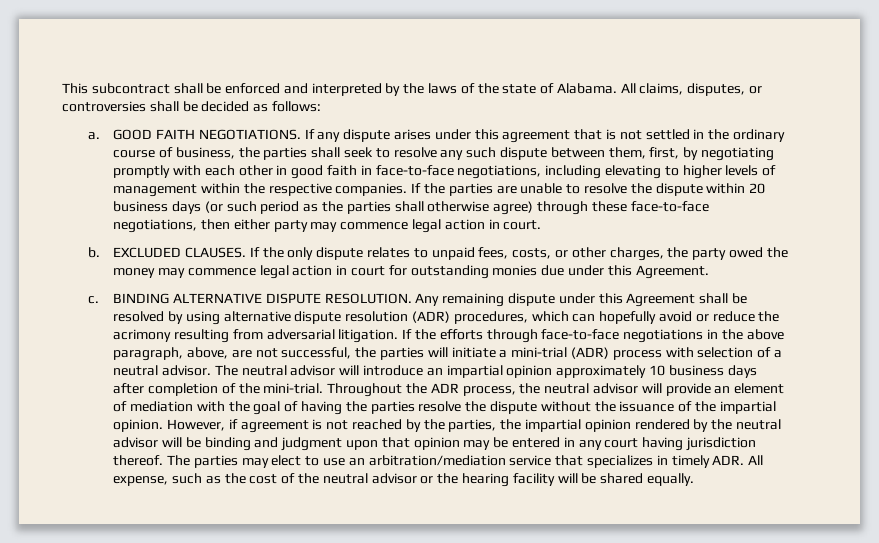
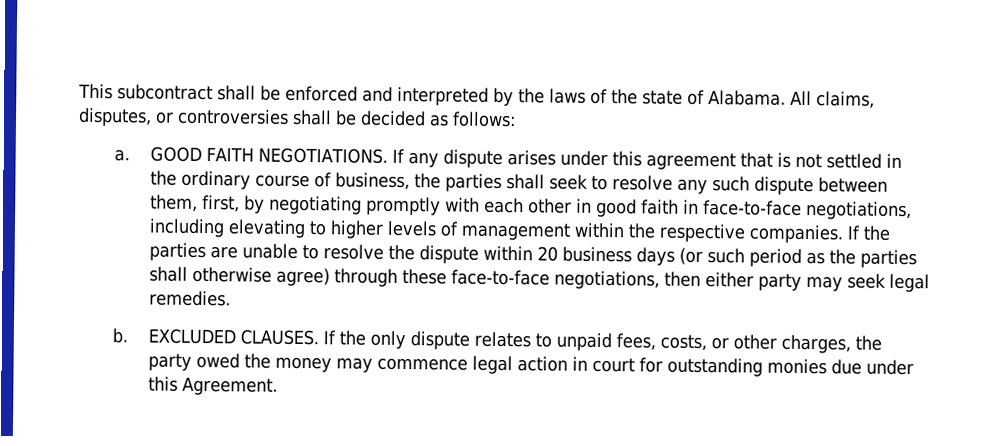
[340,219,542,233] commence legal action in court. -> [846,273,930,293] [148,290,231,307] seek legal remedies.
[87,293,747,307] [113,311,780,325] [113,329,784,343] [113,347,782,361] [113,365,757,378] [113,383,785,397] [113,401,776,415] [113,419,781,433] [113,437,756,451] [113,455,764,468] [113,473,694,487] // c. BINDING ALTERNATIVE DISPUTE RESOLUTION. Any remaining dispute under this Agreement shall be resolved by using alternative dispute resolution (ADR) procedures, which can hopefully avoid or reduce the acrimony resulting from adversarial litigation. If the efforts through face-to-face negotiations in the above paragraph, above, are not successful, the parties will initiate a mini-trial (ADR) process with selection of a neutral advisor. The neutral advisor will introduce an impartial opinion approximately 10 business days after completion of the mini-trial. Throughout the ADR process, the neutral advisor will provide an element of mediation with the goal of having the parties resolve the dispute without the issuance of the impartial opinion. However, if agreement is not reached by the parties, the impartial opinion rendered by the neutral advisor will be binding and judgment upon that opinion may be entered in any court having jurisdiction thereof. The parties may elect to use an arbitration/mediation service that specializes in timely ADR. All expense, such as the cost of the neutral advisor or the hearing facility will be shared equally. -> (278, 386) none

